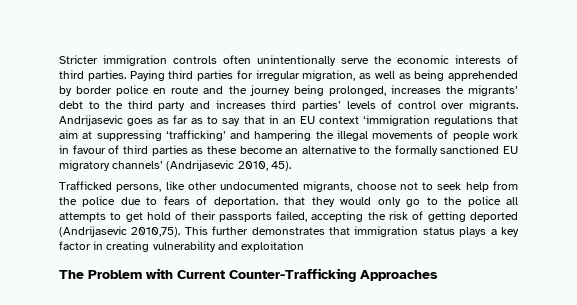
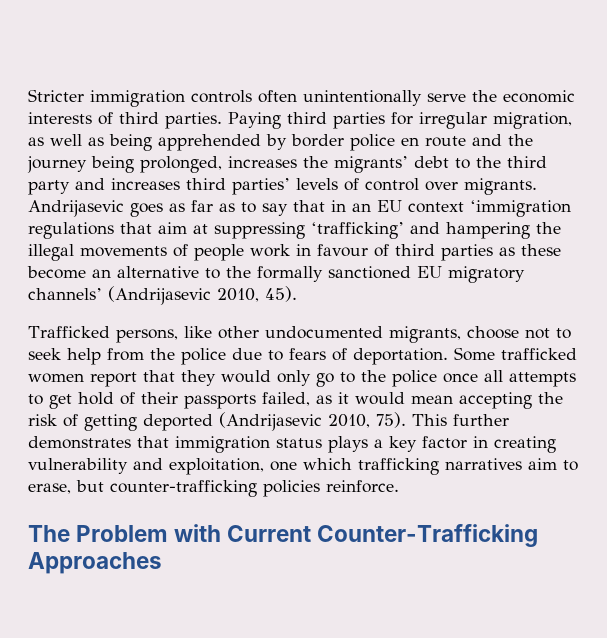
(278, 201) none -> [454,347,577,361] [28,372,137,387] Some trafficked women report
(501, 201) none -> [443,373,478,383] once
(308, 216) none -> [316,392,453,405] as it would mean
[131,227,181,237] 2010,75). -> [328,412,406,428] 2010, 75).
[241,241,305,252] exploitation -> [169,458,578,475] [28,480,399,497] exploitation, one which trafficking narratives aim to erase, but counter-trafficking policies reinforce.

